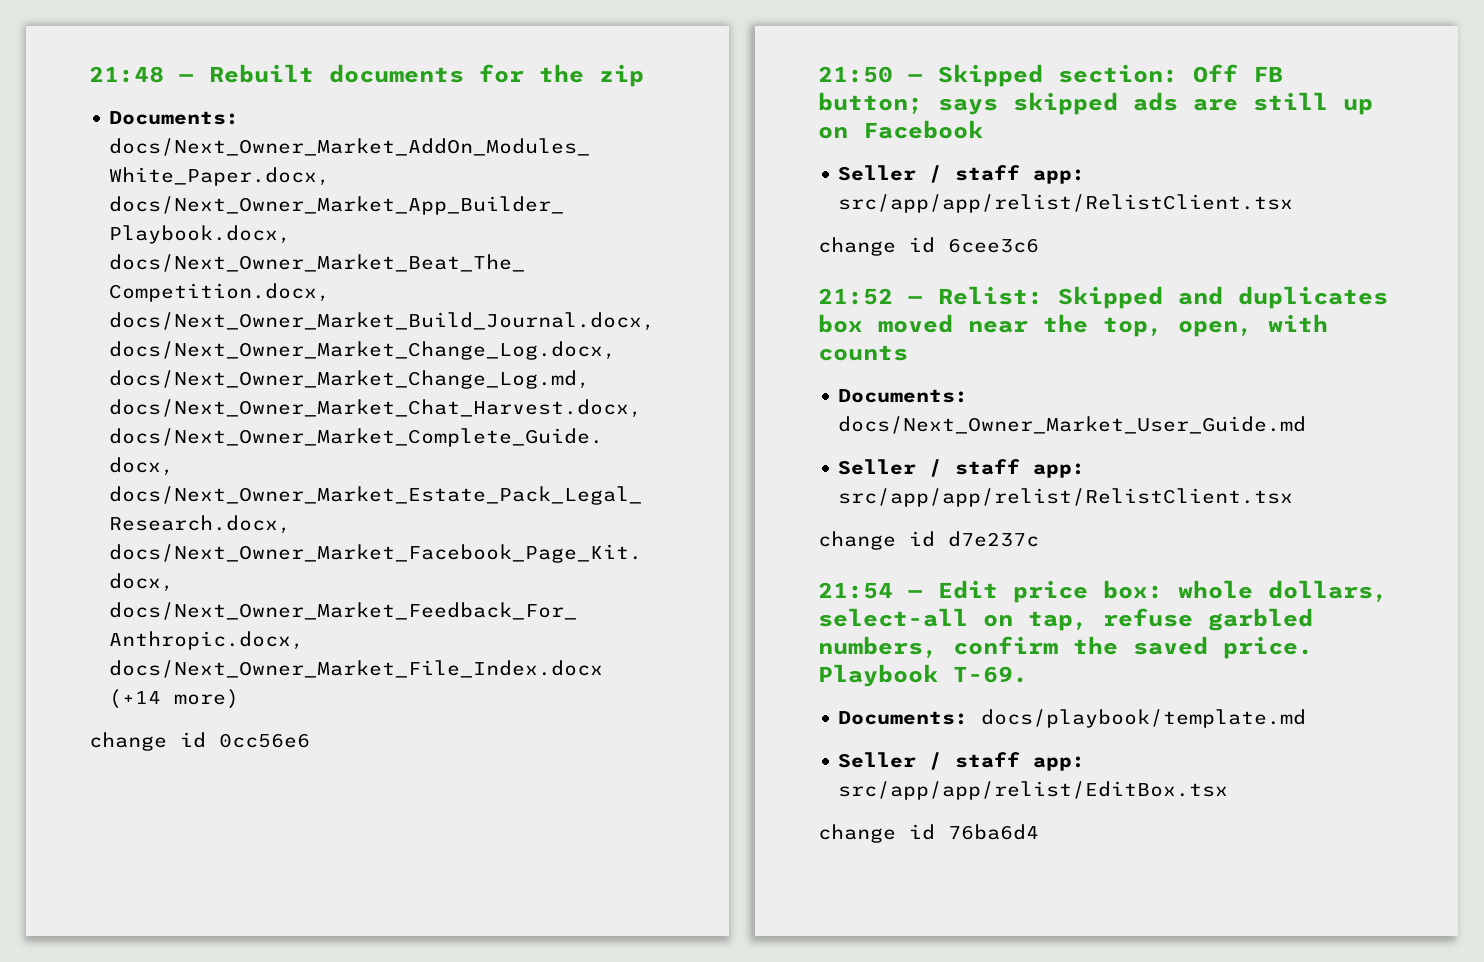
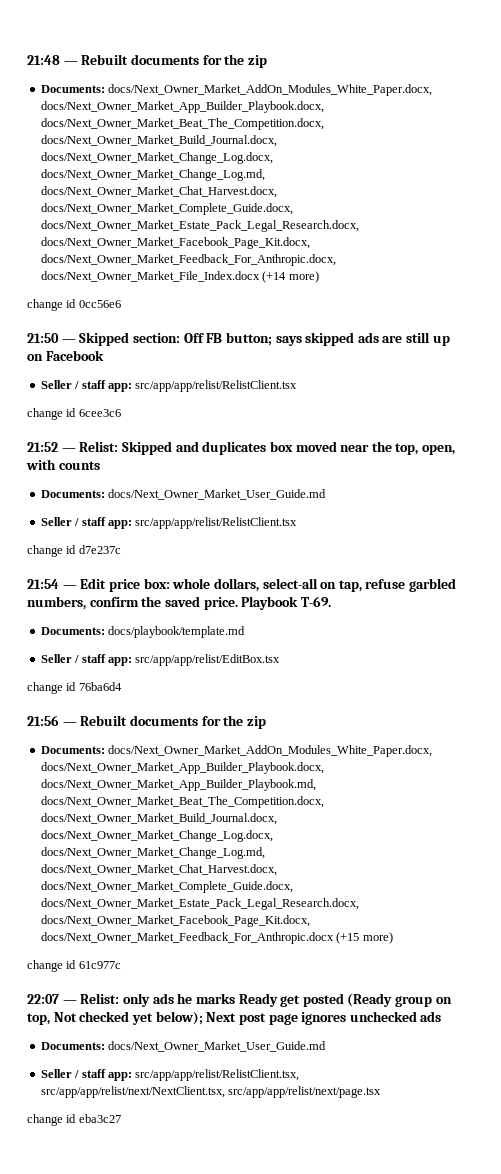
(1039, 832) none -> [27,715,266,729] [40,745,433,757] [40,762,324,774] [40,779,316,791] [40,796,324,808] [40,813,277,825] [40,830,273,842] [40,847,265,859] [40,864,277,876] [40,881,293,893] [40,898,359,910] [40,915,310,927] [40,932,393,944] [27,960,121,972] [27,993,452,1007] [27,1011,442,1025] [40,1041,327,1052] [40,1069,300,1081] [40,1086,382,1098] [27,1114,121,1126] // 21:56 — Rebuilt documents for the zip // Documents: docs/Next_Owner_Market_AddOn_Modules_White_Paper.docx, docs/Next_Owner_Market_App_Builder_Playbook.docx, docs/Next_Owner_Market_App_Builder_Playbook.md, docs/Next_Owner_Market_Beat_The_Competition.docx, docs/Next_Owner_Market_Build_Journal.docx, docs/Next_Owner_Market_Change_Log.docx, docs/Next_Owner_Market_Change_Log.md, docs/Next_Owner_Market_Chat_Harvest.docx, docs/Next_Owner_Market_Complete_Guide.docx, docs/Next_Owner_Market_Estate_Pack_Legal_Research.docx, docs/Next_Owner_Market_Facebook_Page_Kit.docx, docs/Next_Owner_Market_Feedback_For_Anthropic.docx (+15 more) // change id 61c977c // 22:07 — Relist: only ads he marks Ready get posted (Ready group on top, Not checked yet below); Next post page ignores unchecked ads // Documents: docs/Next_Owner_Market_User_Guide.md // Seller / staff app: src/app/app/relist/RelistClient.tsx, src/app/app/relist/next/NextClient.tsx, src/app/app/relist/next/page.tsx // change id eba3c27

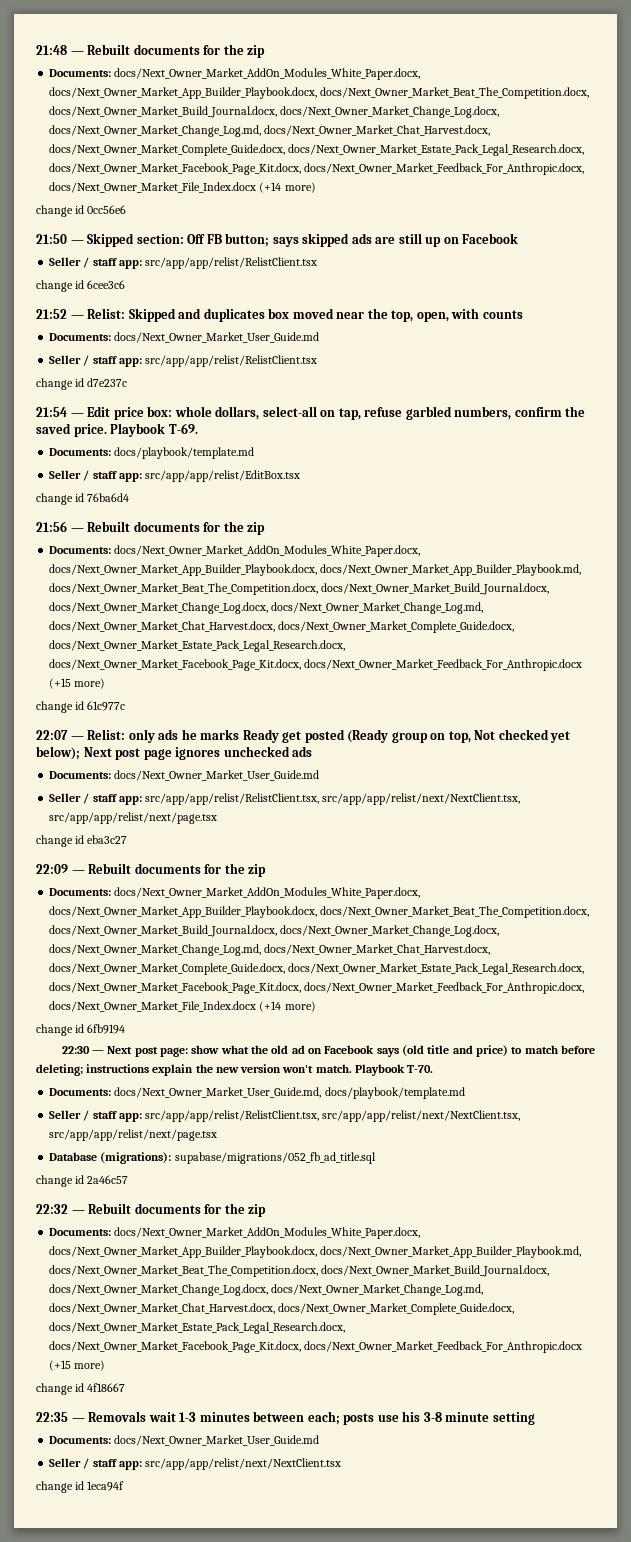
(121, 1118) none -> [36,863,267,877] [49,887,421,899] [49,906,590,918] [49,925,500,937] [49,944,491,956] [49,963,585,975] [49,982,585,994] [49,1001,316,1012] [36,1024,126,1036] [61,1045,595,1057] [36,1064,434,1076] [49,1087,465,1099] [49,1110,521,1122] [49,1129,218,1141] [49,1152,376,1164] [36,1175,129,1187] [36,1203,267,1217] [49,1227,421,1239] [49,1246,582,1258] [49,1265,550,1277] [49,1284,484,1296] [49,1303,515,1315] [49,1322,346,1334] [49,1341,583,1353] [49,1360,106,1371] [36,1383,126,1395] [36,1411,535,1425] [49,1435,320,1446] [49,1458,342,1470] [36,1481,125,1493] // 22:09 — Rebuilt documents for the zip // Documents: docs/Next_Owner_Market_AddOn_Modules_White_Paper.docx, docs/Next_Owner_Market_App_Builder_Playbook.docx, docs/Next_Owner_Market_Beat_The_Competition.docx, docs/Next_Owner_Market_Build_Journal.docx, docs/Next_Owner_Market_Change_Log.docx, docs/Next_Owner_Market_Change_Log.md, docs/Next_Owner_Market_Chat_Harvest.docx, docs/Next_Owner_Market_Complete_Guide.docx, docs/Next_Owner_Market_Estate_Pack_Legal_Research.docx, docs/Next_Owner_Market_Facebook_Page_Kit.docx, docs/Next_Owner_Market_Feedback_For_Anthropic.docx, docs/Next_Owner_Market_File_Index.docx (+14 more) // change id 6fb9194 // 22:30 — Next post page: show what the old ad on Facebook says (old title and price) to match before deleting; instructions explain the new version won't match. Playbook T-70. // Documents: docs/Next_Owner_Market_User_Guide.md, docs/playbook/template.md // Seller / staff app: src/app/app/relist/RelistClient.tsx, src/app/app/relist/next/NextClient.tsx, src/app/app/relist/next/page.tsx // Database (migrations): supabase/migrations/052_fb_ad_title.sql // change id 2a46c57 // 22:32 — Rebuilt documents for the zip // Documents: docs/Next_Owner_Market_AddOn_Modules_White_Paper.docx, docs/Next_Owner_Market_App_Builder_Playbook.docx, docs/Next_Owner_Market_App_Builder_Playbook.md, docs/Next_Owner_Market_Beat_The_Competition.docx, docs/Next_Owner_Market_Build_Journal.docx, docs/Next_Owner_Market_Change_Log.docx, docs/Next_Owner_Market_Change_Log.md, docs/Next_Owner_Market_Chat_Harvest.docx, docs/Next_Owner_Market_Complete_Guide.docx, docs/Next_Owner_Market_Estate_Pack_Legal_Research.docx, docs/Next_Owner_Market_Facebook_Page_Kit.docx, docs/Next_Owner_Market_Feedback_For_Anthropic.docx (+15 more) // change id 4f18667 // 22:35 — Removals wait 1-3 minutes between each; posts use his 3-8 minute setting // Documents: docs/Next_Owner_Market_User_Guide.md // Seller / staff app: src/app/app/relist/next/NextClient.tsx // change id 1eca94f

